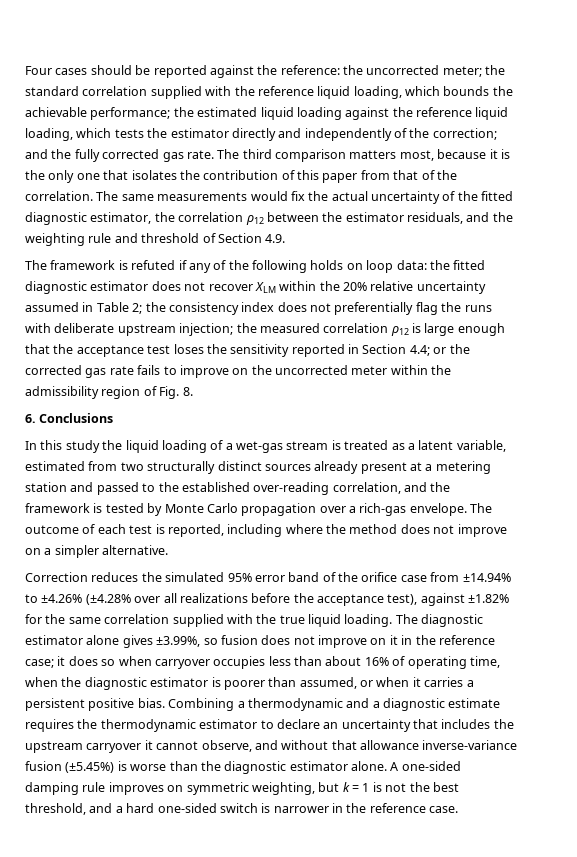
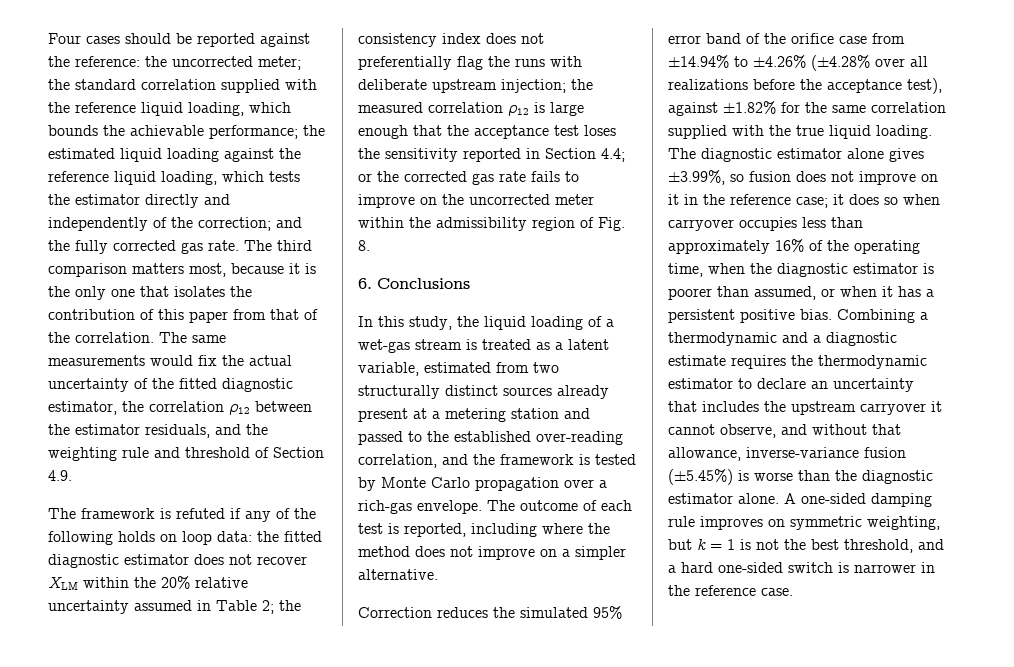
[65,440,100,453] study -> [409,316,452,330] study,
[325,656,362,666] about -> [668,240,770,254] approximately
(406, 661) none -> [827,240,849,251] the
[424,677,464,687] carries -> [898,286,921,297] has
[360,740,419,750] allowance -> [668,447,741,461] allowance,

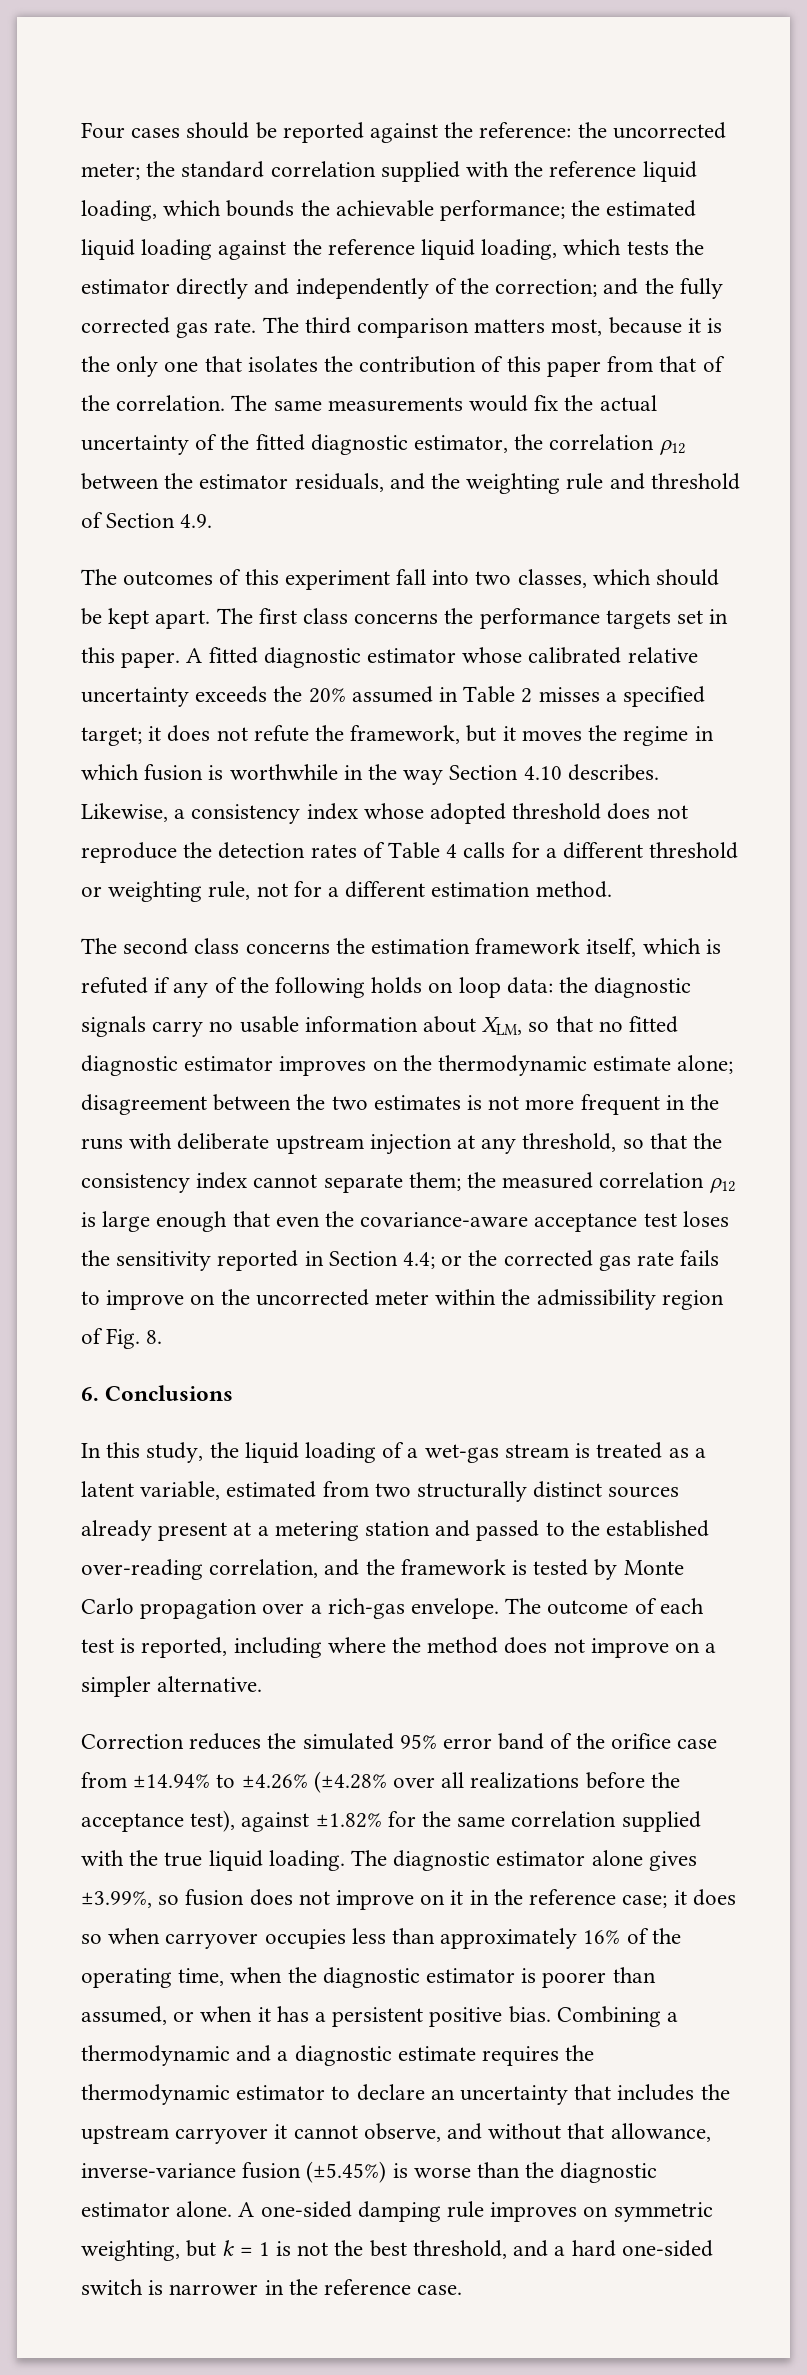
[81,508,155,519] framework -> [123,569,720,590] [81,608,729,629] [81,647,698,668] [81,686,706,707] [81,725,714,746] [81,764,659,785] [81,803,688,824] [81,842,739,863] [81,881,612,902] [81,938,701,957] outcomes of this experiment fall into two classes, which should be kept apart. The first class concerns the performance targets set in this paper. A fitted diagnostic estimator whose calibrated relative uncertainty exceeds the 20% assumed in Table 2 misses a specified target; it does not refute the framework, but it moves the regime in which fusion is worthwhile in the way Section 4.10 describes. Likewise, a consistency index whose adopted threshold does not reproduce the detection rates of Table 4 calls for a different threshold or weighting rule, not for a different estimation method. // The second class concerns the estimation framework itself, which
[284,531,322,542] [48,554,307,568] [48,576,248,590] [48,600,301,614] [358,33,544,47] [358,56,483,70] fitted diagnostic estimator does not recover XLM within the 20% relative uncertainty assumed in Table 2; the consistency index does not preferentially flag -> [594,977,692,998] [81,1016,679,1037] [81,1055,734,1076] [81,1094,685,1115] diagnostic signals carry no usable information about XLM, so that no fitted diagnostic estimator improves on the thermodynamic estimate alone; disagreement between the two estimates is not more frequent in
[501,79,566,93] injection; -> [369,1133,723,1155] [81,1172,461,1193] injection at any threshold, so that the consistency index cannot separate them;
[447,125,469,136] the -> [275,1211,529,1227] even the covariance-aware

